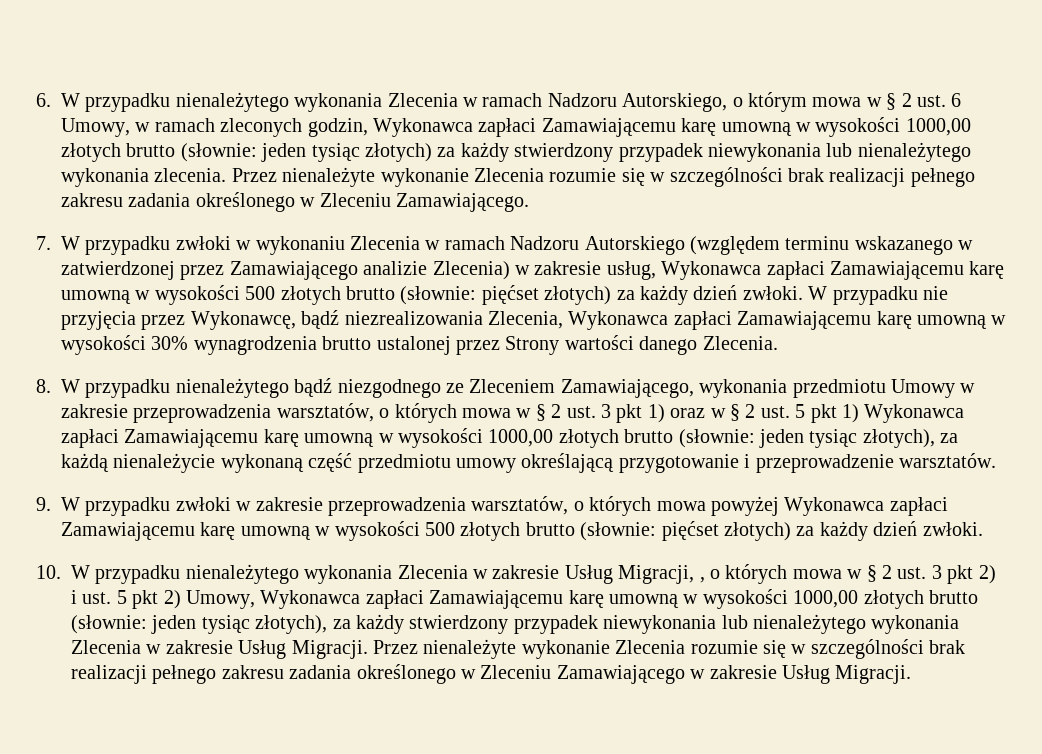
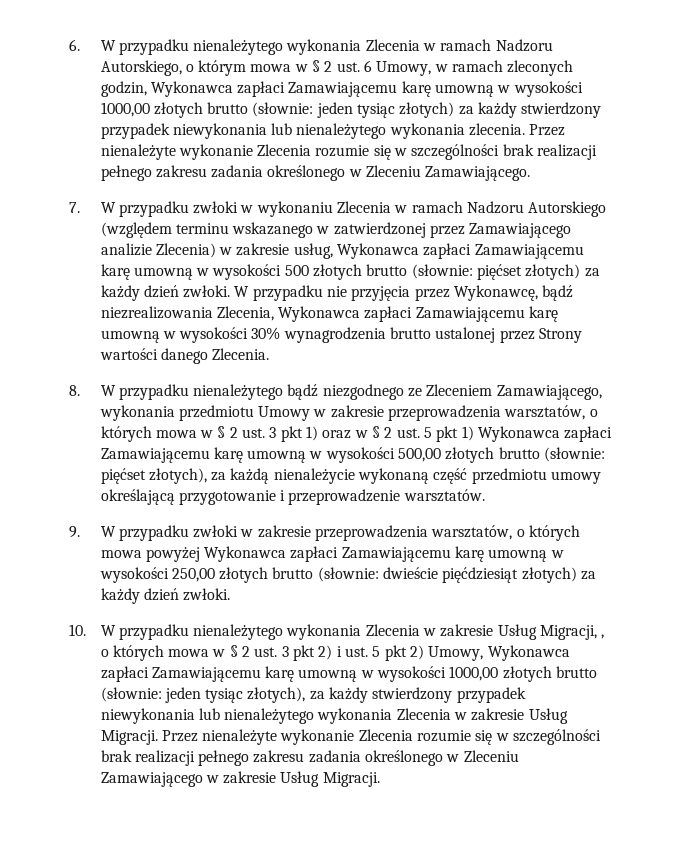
[488,429,858,448] 1000,00 złotych brutto (słownie: jeden tysiąc -> [398,447,606,463] [100,468,146,484] 500,00 złotych brutto (słownie: pięćset
[424,521,719,541] 500 złotych brutto (słownie: pięćset -> [171,567,519,583] 250,00 złotych brutto (słownie: dwieście pięćdziesiąt

